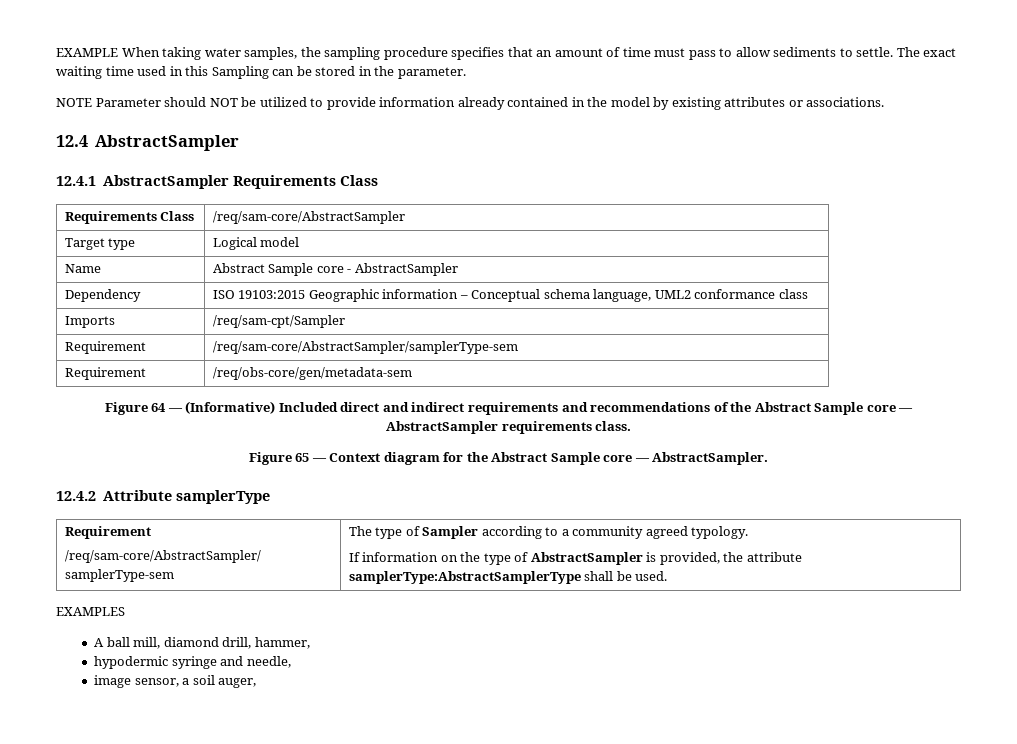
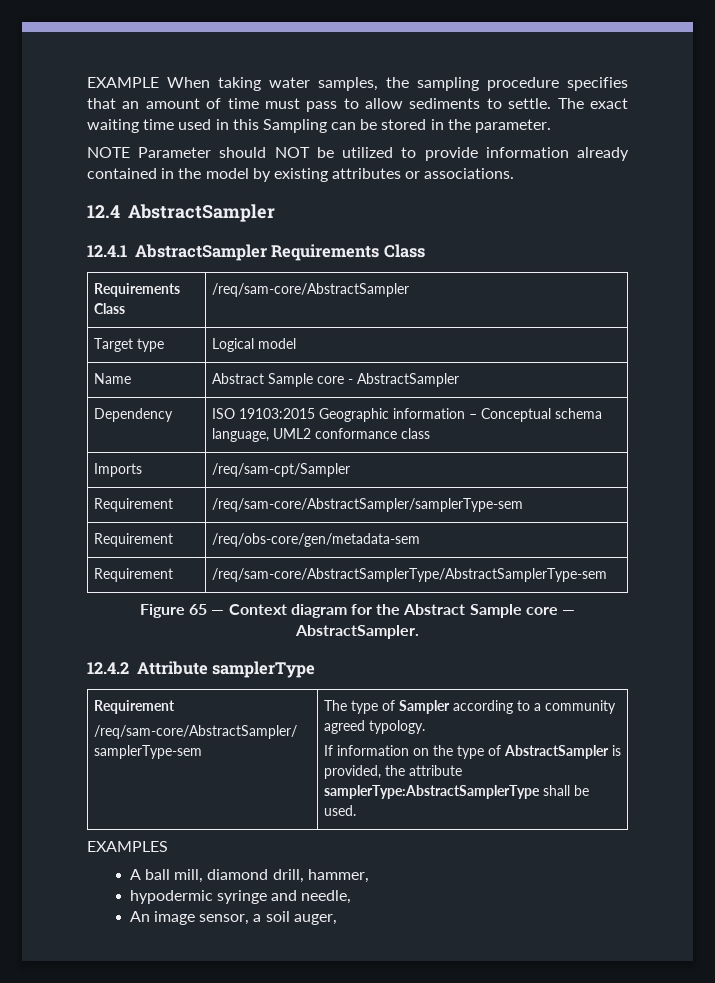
[104,401,914,415] [385,421,632,434] // Figure 64 — (Informative) Included direct and indirect requirements and recommendations of the Abstract Sample core — AbstractSampler requirements class. -> [93,568,173,582] [211,568,607,582] // Requirement | /req/sam-core/AbstractSamplerType/AbstractSamplerType-sem
(291, 662) none -> [129,911,150,922] An

